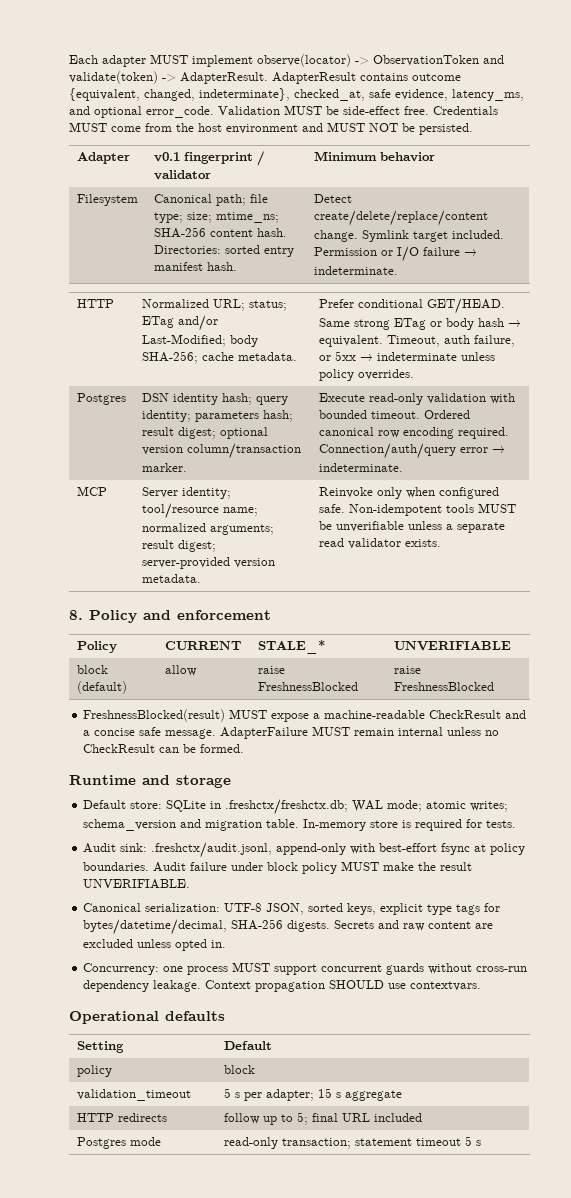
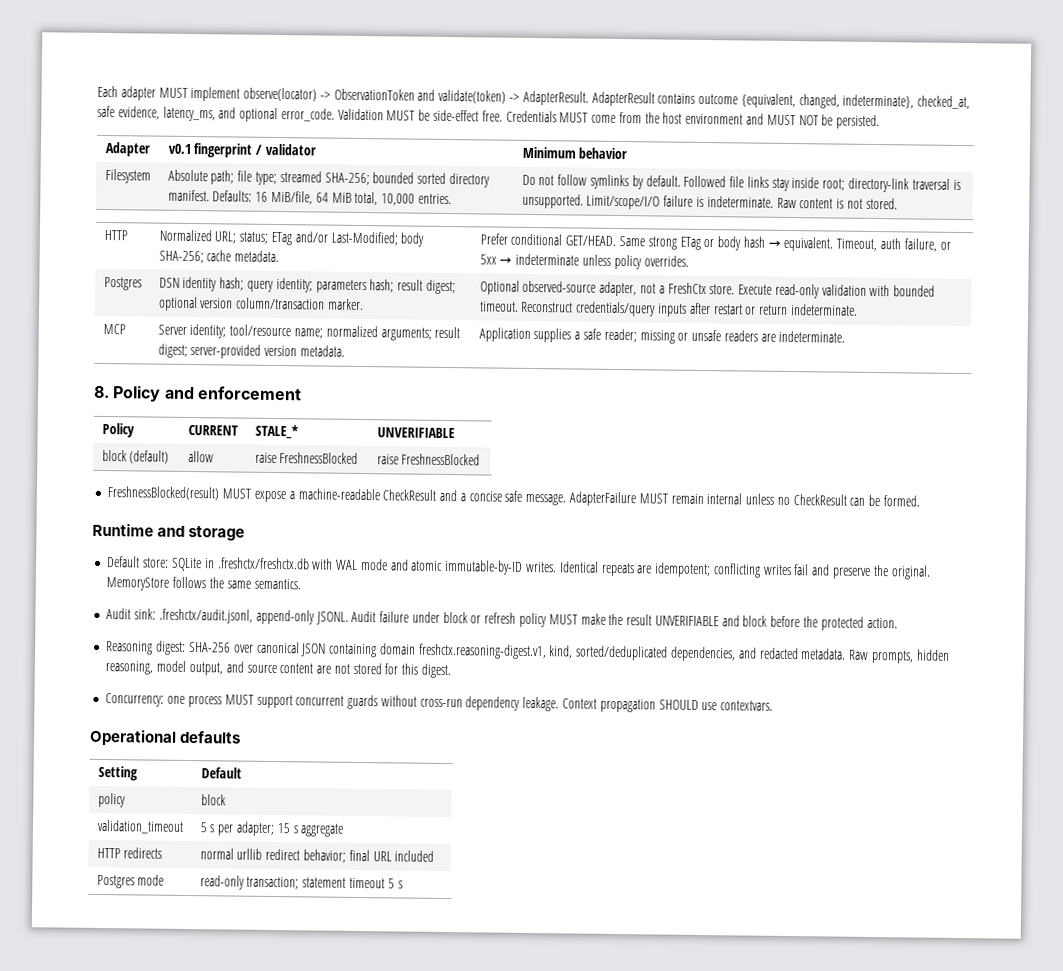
[153,194,212,203] Canonical -> [167,169,208,182] Absolute
[186,212,279,223] [153,227,287,238] [153,245,294,257] [153,262,237,271] [313,194,352,203] [313,210,488,226] [313,230,504,242] [313,246,477,262] [313,266,398,275] size; mtime_ns; SHA-256 content hash. Directories: sorted entry manifest hash. | Detect create/delete/replace/content change. Symlink target included. Permission or I/O failure → indeterminate. -> [279,171,490,188] [167,189,452,206] [521,174,961,193] [521,193,898,210] streamed SHA-256; bounded sorted directory manifest. Defaults: 16 MiB/file, 64 MiB total, 10,000 entries. | Do not follow symlinks by default. Followed file links stay inside root; directory-link traversal is unsupported. Limit/scope/I/O failure is indeterminate. Raw content is not stored.
(187, 467) none -> [479,280,736,297] Optional observed-source adapter, not a FreshCtx store.
[423,410,470,419] [318,427,509,439] [318,443,505,459] Ordered canonical row encoding required. Connection/auth/query error → -> [521,301,789,317] Reconstruct credentials/query inputs after restart or return
[318,487,499,499] [318,503,516,516] [318,521,505,533] [318,538,441,549] Reinvoke only when configured safe. Non-idempotent tools MUST be unverifiable unless a separate read validator exists. -> [478,327,846,344] Application supplies a safe reader; missing or unsafe readers are indeterminate.
[225,799,509,815] [83,819,517,831] [83,842,526,858] [83,862,150,871] .freshctx/freshctx.db; WAL mode; atomic writes; schema_version and migration table. In-memory store is required for tests. // Audit sink: .freshctx/audit.jsonl, append-only with best-effort fsync at policy boundaries. -> [217,557,931,580] [106,576,301,591] [106,608,349,625] .freshctx/freshctx.db with WAL mode and atomic immutable-by-ID writes. Identical repeats are idempotent; conflicting writes fail and preserve the original. MemoryStore follows the same semantics. // Audit sink: .freshctx/audit.jsonl, append-only JSONL.
(299, 866) none -> [470,612,517,624] or refresh
[83,879,191,889] [83,903,501,915] [83,919,494,935] [83,939,227,951] UNVERIFIABLE. // Canonical serialization: UTF-8 JSON, sorted keys, explicit type tags for bytes/datetime/decimal, SHA-256 digests. Secrets and raw content are excluded unless opted in. -> [654,615,898,631] [106,640,950,664] [105,660,451,679] UNVERIFIABLE and block before the protected action. // Reasoning digest: SHA-256 over canonical JSON containing domain freshctx.reasoning-digest.v1, kind, sorted/deduplicated dependencies, and redacted metadata. Raw prompts, hidden reasoning, model output, and source content are not stored for this digest.
[223,1112,308,1125] follow up to 5; -> [199,848,347,863] normal urllib redirect behavior;

